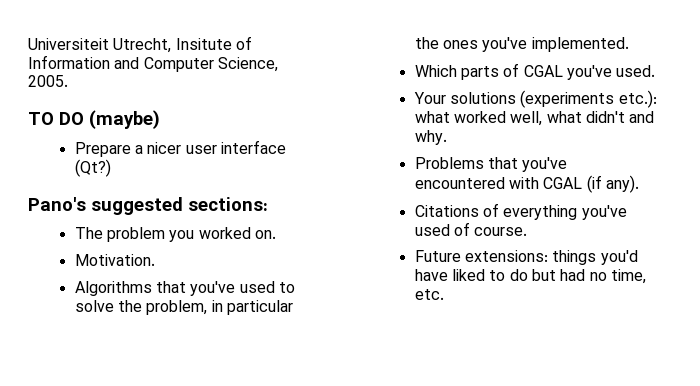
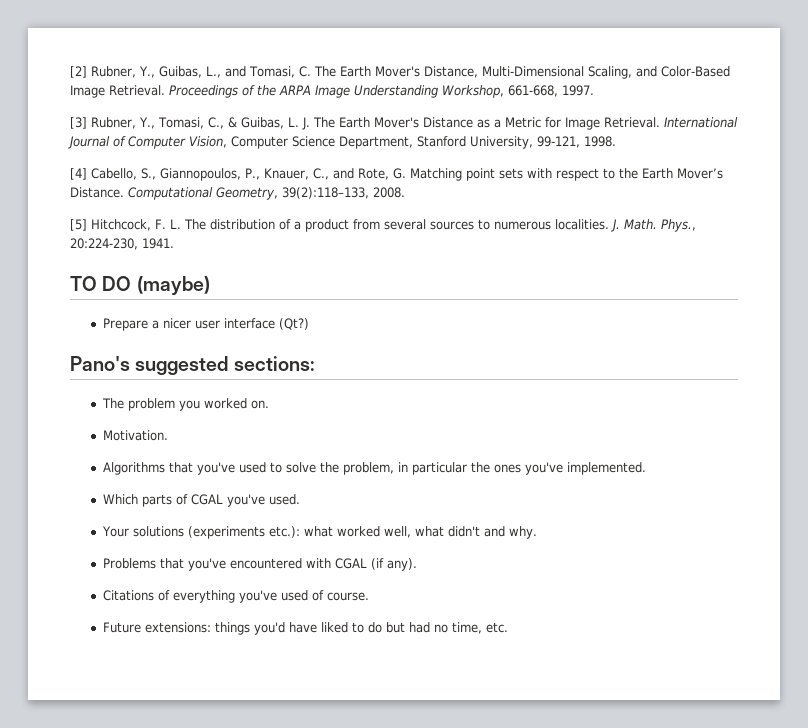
[28,36,252,53] [28,55,278,72] [28,75,68,87] Universiteit Utrecht, Insitute of Information and Computer Science, 2005. -> [70,66,730,79] [70,85,594,98] [70,117,738,130] [68,136,616,149] [70,168,723,181] [70,187,405,200] [70,219,696,232] [70,238,174,250] [2] Rubner, Y., Guibas, L., and Tomasi, C. The Earth Mover's Distance, Multi-Dimensional Scaling, and Color-Based Image Retrieval. Proceedings of the ARPA Image Understanding Workshop, 661-668, 1997. // [3] Rubner, Y., Tomasi, C., & Guibas, L. J. The Earth Mover's Distance as a Metric for Image Retrieval. International Journal of Computer Vision, Computer Science Department, Stanford University, 99-121, 1998. // [4] Cabello, S., Giannopoulos, P., Knauer, C., and Rote, G. Matching point sets with respect to the Earth Mover’s Distance. Computational Geometry, 39(2):118–133, 2008. // [5] Hitchcock, F. L. The distribution of a product from several sources to numerous localities. J. Math. Phys., 20:224-230, 1941.

